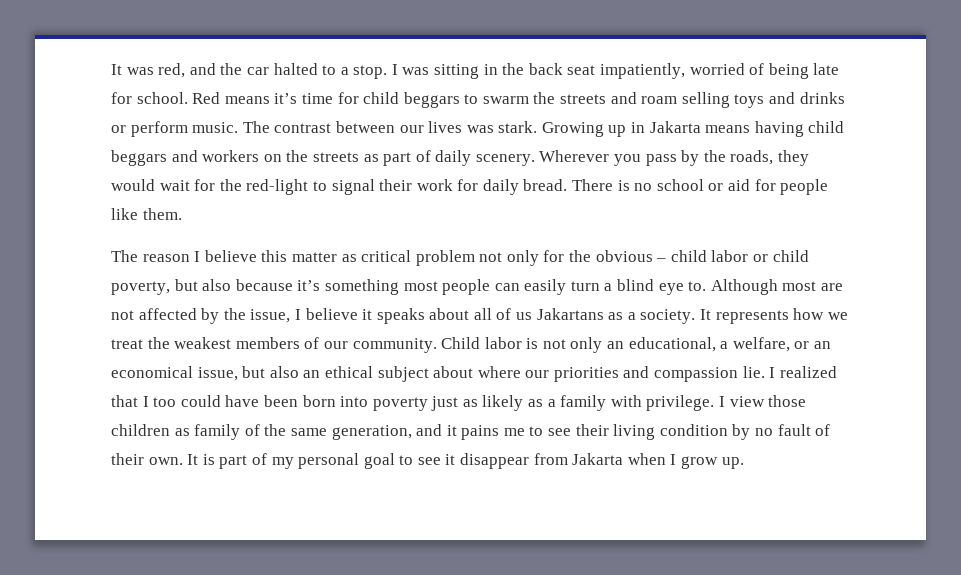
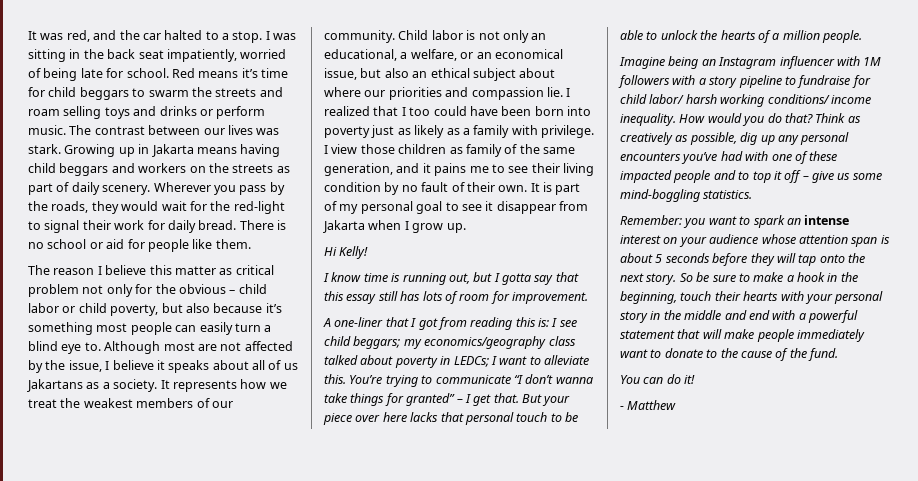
(744, 463) none -> [324,246,369,259] [323,272,579,285] [324,291,588,304] [323,317,577,330] [324,336,576,349] [324,355,589,368] [324,374,593,387] [324,393,571,406] [323,412,578,425] [620,30,862,43] [619,56,882,69] [618,75,871,88] [620,94,871,107] [620,113,861,126] [620,132,850,145] [620,151,838,164] [620,170,882,183] [620,189,753,202] [620,215,850,228] [620,234,890,247] [620,253,865,266] [620,272,858,285] [620,291,884,304] [620,310,858,323] [620,329,865,342] [620,348,838,361] [620,374,696,384] [620,400,677,410] // Hi Kelly! // I know time is running out, but I gotta say that this essay still has lots of room for improvement. // A one-liner that I got from reading this is: I see child beggars; my economics/geography class talked about poverty in LEDCs; I want to alleviate this. You’re trying to communicate “I don’t wanna take things for granted” – I get that. But your piece over here lacks that personal touch to be able to unlock the hearts of a million people. // Imagine being an Instagram influencer with 1M followers with a story pipeline to fundraise for child labor/ harsh working conditions/ income inequality. How would you do that? Think as creatively as possible, dig up any personal encounters you’ve had with one of these impacted people and to top it off – give us some mind-boggling statistics. // Remember: you want to spark an intense interest on your audience whose attention span is about 5 seconds before they will tap onto the next story. So be sure to make a hook in the beginning, touch their hearts with your personal story in the middle and end with a powerful statement that will make people immediately want to donate to the cause of the fund. // You can do it! // - Matthew

